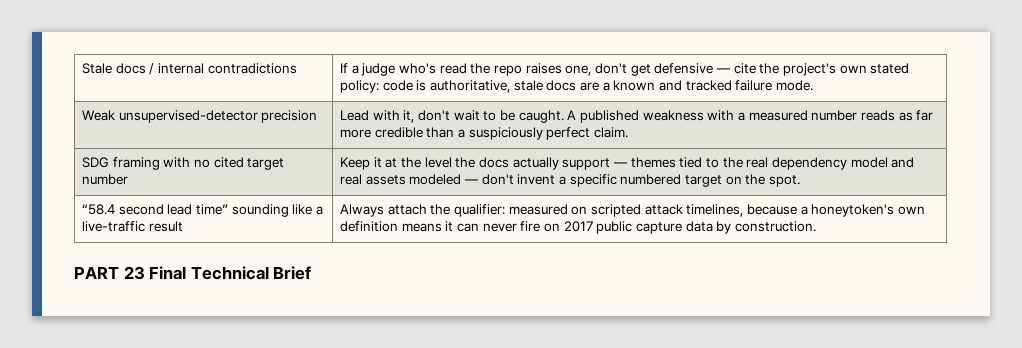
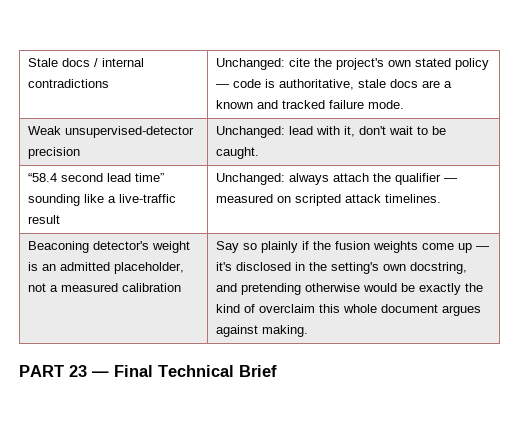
[340,63,731,76] If a judge who's read the repo raises one, don't get defensive — -> [215,58,285,70] Unchanged:
[340,80,380,93] policy: -> [454,58,489,70] [215,84,229,88] policy —
[340,110,370,121] Lead -> [215,126,313,138] Unchanged: lead
[567,110,934,123] [340,127,629,140] [82,157,285,170] [82,174,129,185] [340,157,915,170] [340,174,800,187] A published weakness with a measured number reads as far more credible than a suspiciously perfect claim. // SDG framing with no cited target number | Keep it at the level the docs actually support — themes tied to the real dependency model and real assets modeled — don't invent a specific numbered target on the spot. -> (259, 153) none
[340,204,925,217] [340,221,816,234] Always attach the qualifier: measured on scripted attack timelines, because a honeytoken's own definition means it can never fire on 2017 public capture data by construction. -> [215,173,457,185] [215,194,441,206] [27,241,190,253] [27,262,184,274] [27,283,181,292] [215,241,489,253] [215,262,467,274] [215,283,483,295] [215,304,481,316] [215,325,308,337] Unchanged: always attach the qualifier — measured on scripted attack timelines. // Beaconing detector's weight is an admitted placeholder, not a measured calibration | Say so plainly if the fusion weights come up — it's disclosed in the setting's own docstring, and pretending otherwise would be exactly the kind of overclaim this whole document argues against making.
(145, 273) none -> [92,371,109,377] —

